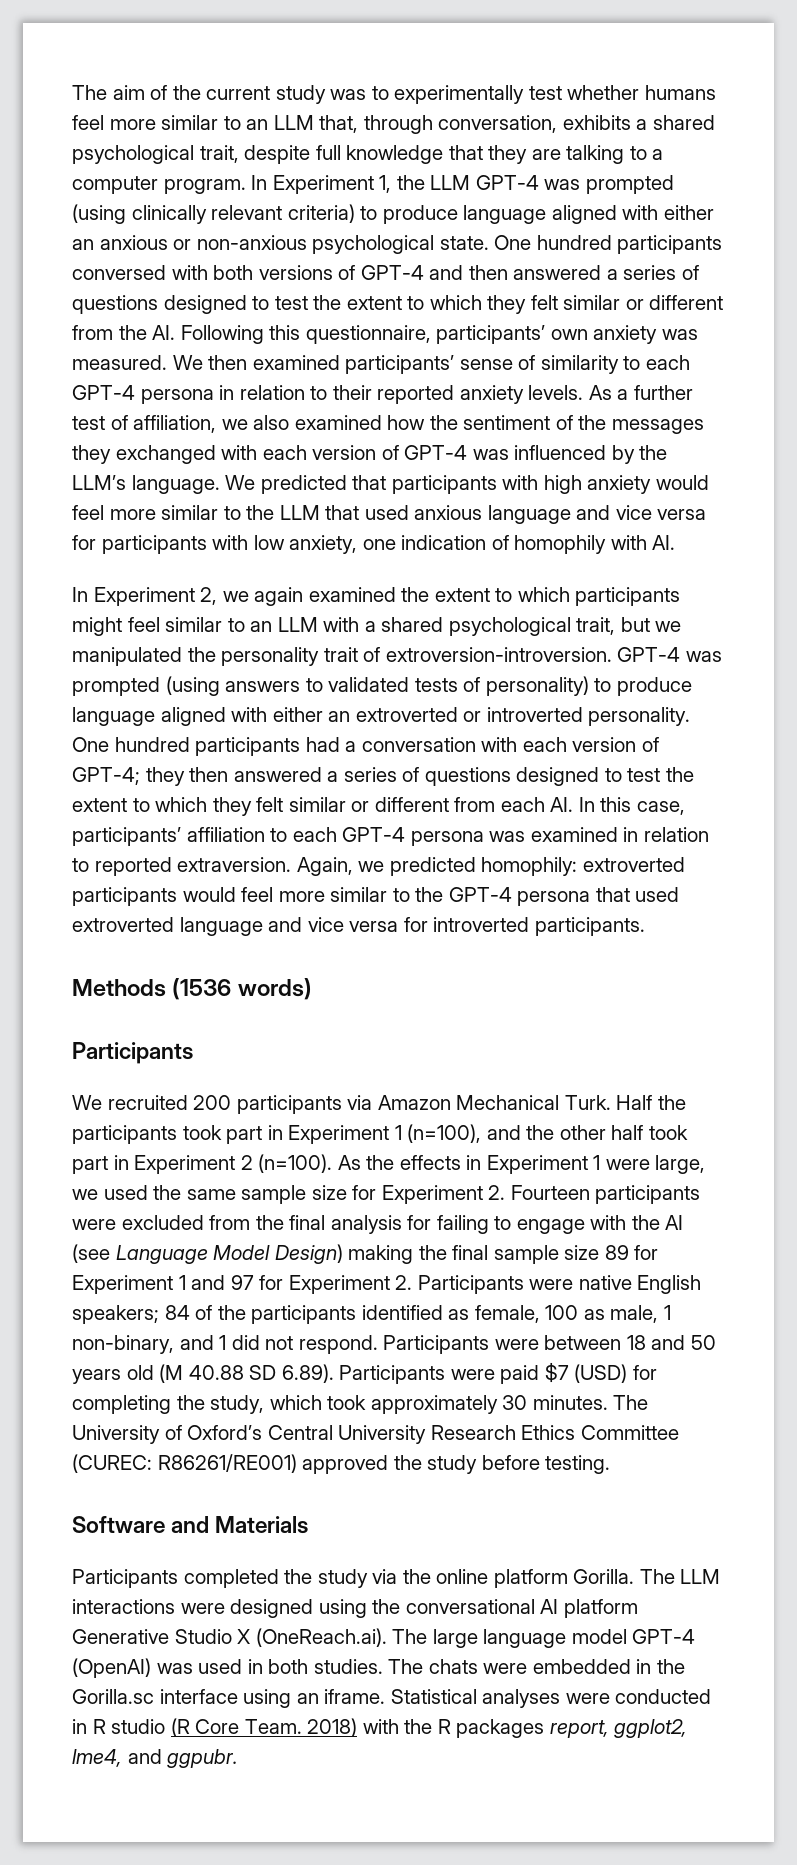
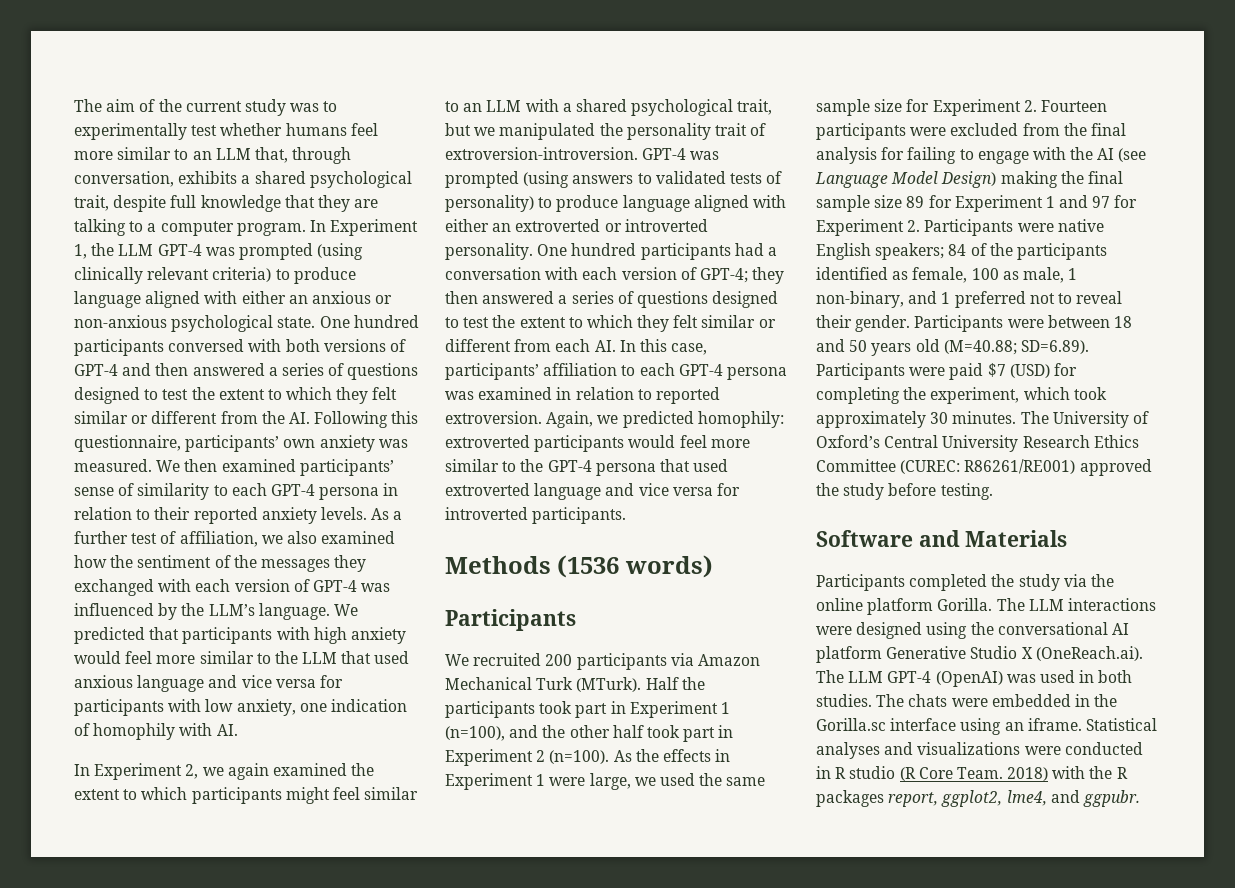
[177,857,292,872] extraversion. -> [445,411,542,424] extroversion.
[564,1095,611,1110] Turk. -> [536,677,642,692] Turk (MTurk).
[231,1335,378,1354] did not respond. -> [954,291,1123,308] [816,315,911,332] preferred not to reveal their gender.
[159,1364,334,1383] (M 40.88 SD 6.89). -> [943,340,1089,355] (M=40.88; SD=6.89).
[210,1395,265,1414] study, -> [930,387,1020,404] experiment,
[432,1629,627,1648] large language model -> [848,671,884,683] LLM
(561, 1698) none -> [884,742,1021,755] and visualizations

